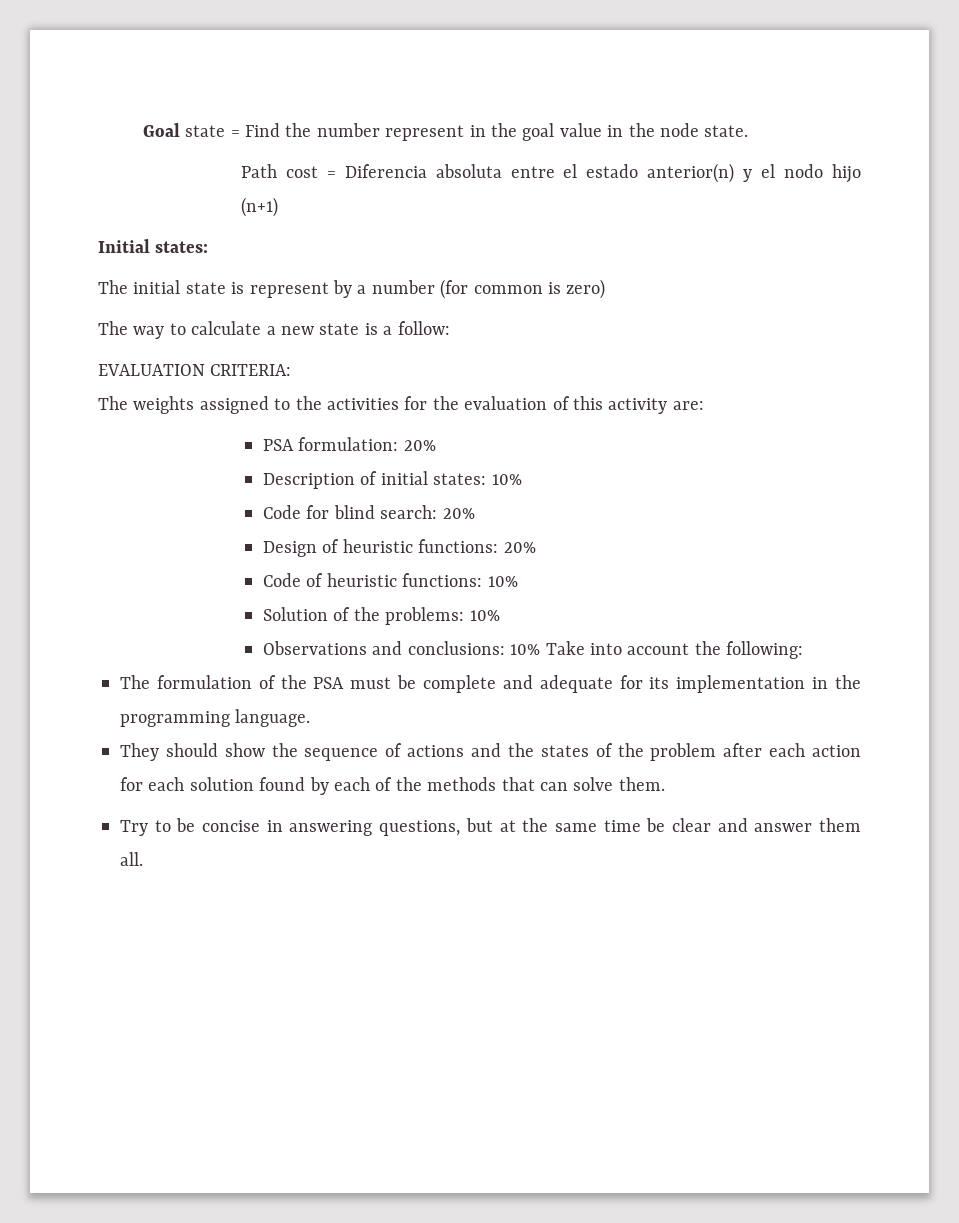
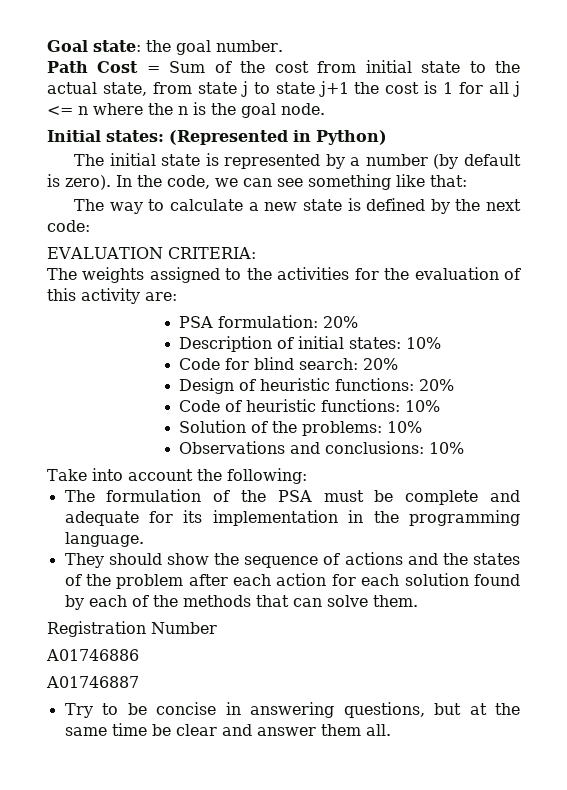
[185,123,749,141] [240,163,862,183] [240,197,278,217] state = Find the number represent in the goal value in the node state. // Path cost = Diferencia absoluta entre el estado anterior(n) y el nodo hijo (n+1) -> [93,40,283,55] [47,60,520,73] [47,81,521,97] [47,102,325,118] state: the goal number. // Path Cost = Sum of the cost from initial state to the actual state, from state j to state j+1 the cost is 1 for all j <= n where the n is the goal node.
(209, 247) none -> [169,130,387,145] (Represented in Python)
[249,282,329,298] represent -> [224,154,321,169] represented
[440,279,606,299] (for common is zero) -> [433,154,521,169] [47,174,467,190] (by default is zero). In the code, we can see something like that:
[383,321,450,335] a follow: -> [366,198,521,214] [47,220,90,232] defined by the next code:
(541, 649) none -> (464, 448) //
(665, 784) none -> [47,621,217,637] [46,649,139,661] [46,676,139,688] // Registration Number // A01746886 // A01746887

